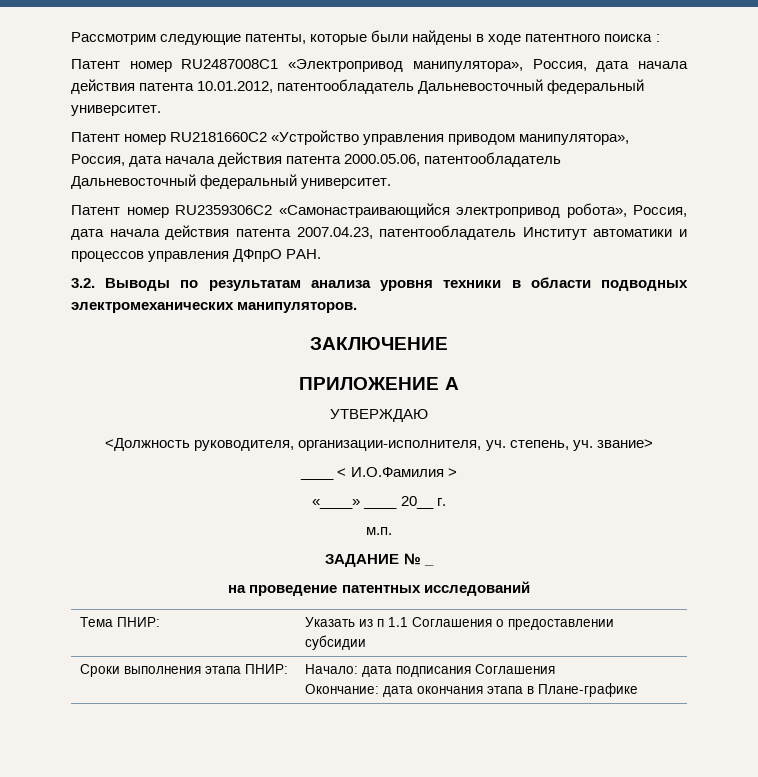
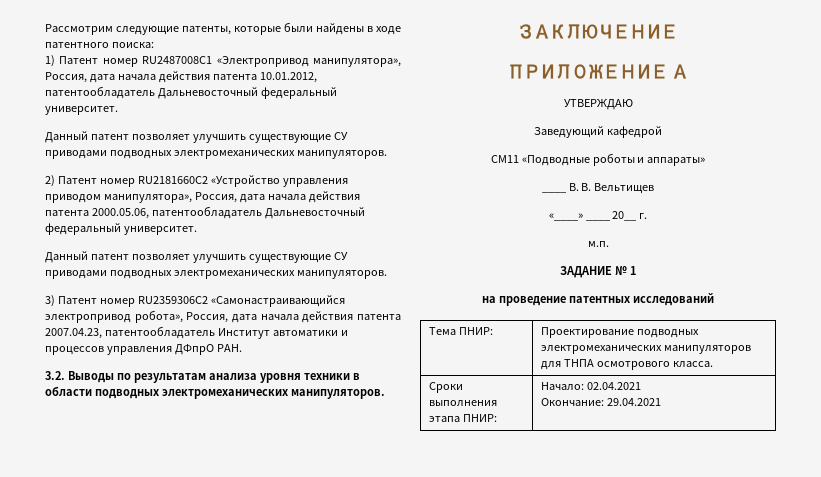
[604,34,660,42] поиска : // -> [111,42,154,48] [45,55,55,67] поиска: // 1)
(161, 110) none -> [45,131,348,143] [45,150,387,159] [45,175,55,187] Данный патент позволяет улучшить существующие СУ приводами подводных электромеханических манипуляторов. // 2)
(392, 183) none -> [45,251,348,263] [45,270,387,279] [45,295,55,307] Данный патент позволяет улучшить существующие СУ приводами подводных электромеханических манипуляторов. // 3)
[105,438,653,451] [300,477,335,480] [337,467,457,477] <Должность руководителя, организации-исполнителя, уч. степень, уч. звание> // ____ < И.О.Фамилия > -> [534,126,662,138] [490,153,706,166] [541,191,566,193] [568,183,655,194] Заведующий кафедрой // СМ11 «Подводные роботы и аппараты» // ____ В. В. Вельтищев
[423,564,434,566] _ -> [629,266,636,275] 1
[304,617,614,630] [304,635,366,650] Указать из п 1.1 Соглашения о предоставлении субсидии -> [540,327,699,338] [540,345,751,354] [540,359,713,370] Проектирование подводных электромеханических манипуляторов для ТНПА осмотрового класса.
[361,664,555,677] [304,683,638,697] дата подписания Соглашения // Окончание: дата окончания этапа в Плане-графике -> [586,382,641,390] [540,398,661,406] 02.04.2021 // Окончание: 29.04.2021

